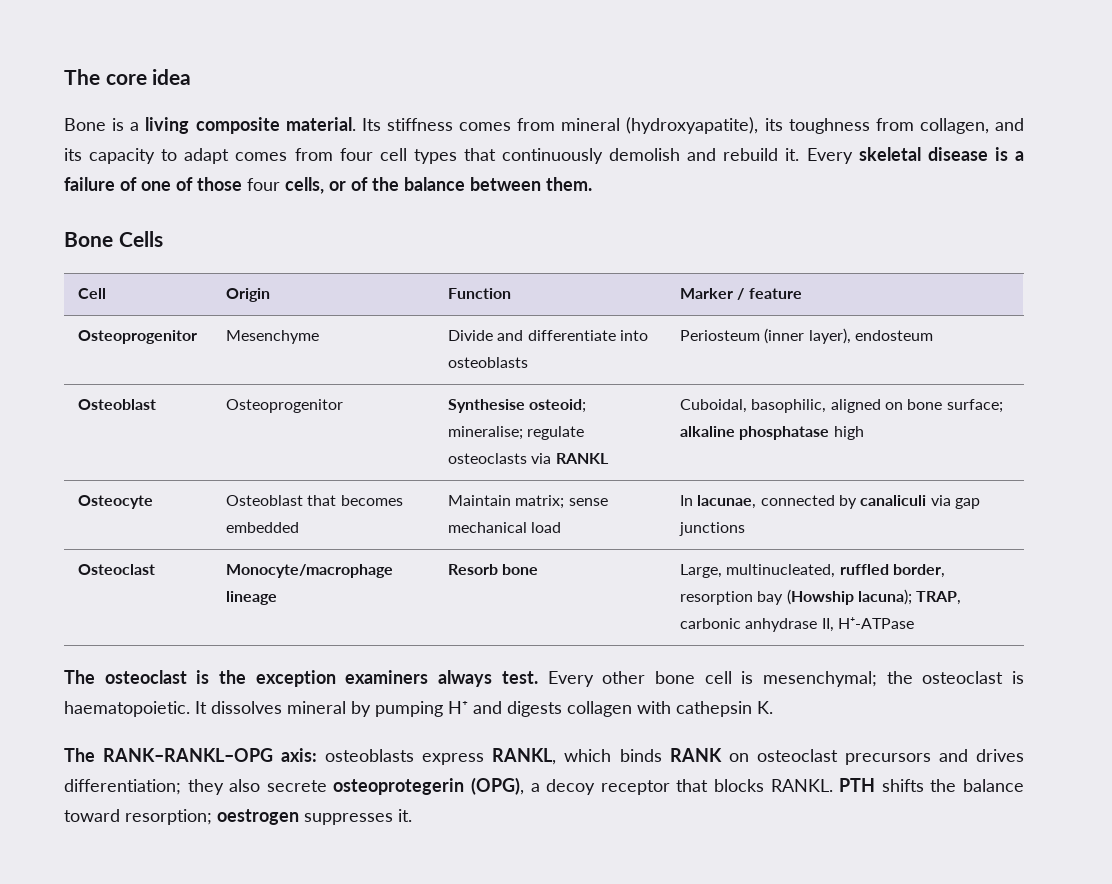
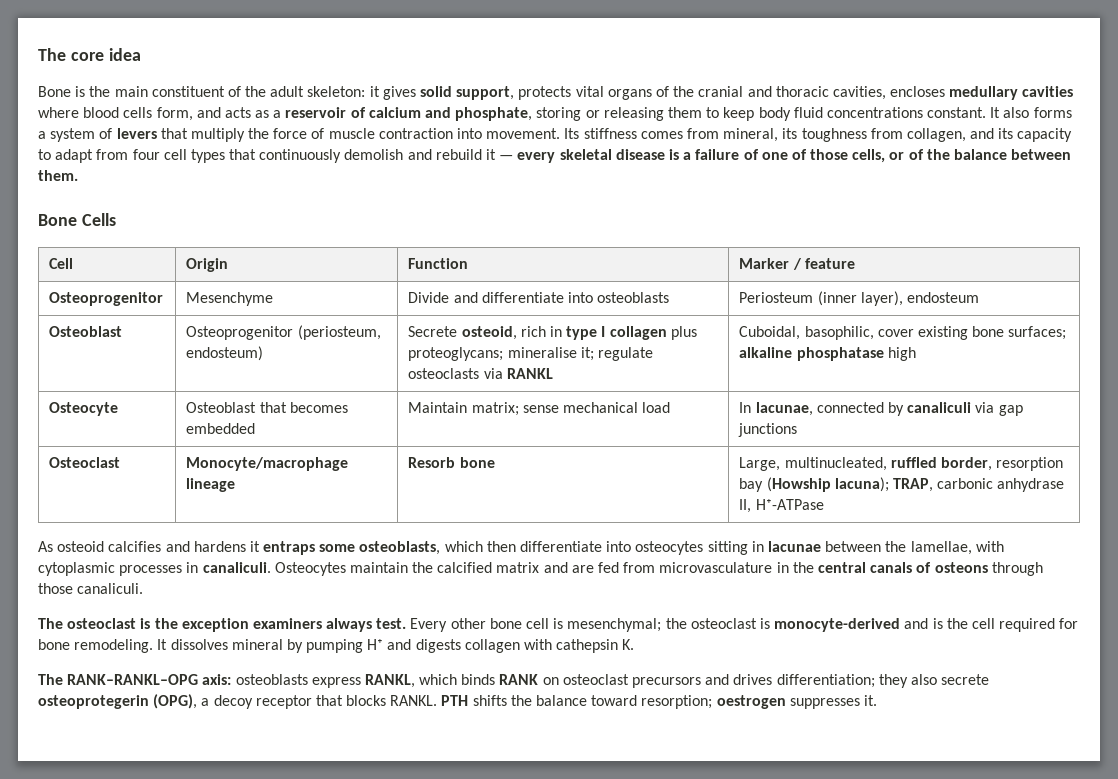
[130,117,356,134] a living composite material. -> [89,86,1074,100] [38,107,1072,121] [38,128,561,142] the main constituent of the adult skeleton: it gives solid support, protects vital organs of the cranial and thoracic cavities, encloses medullary cavities where blood cells form, and acts as a reservoir of calcium and phosphate, storing or releasing them to keep body fluid concentrations constant. It also forms a system of levers that multiply the force of muscle contraction into movement.
[561,117,759,134] mineral (hydroxyapatite), -> [723,128,779,142] mineral,
[235,152,288,161] comes -> (94, 156) none
[785,148,853,164] it. Every -> [486,149,556,163] it — every
[247,178,280,191] four -> (849, 154) none
[448,399,587,413] [448,426,524,440] | Synthesise osteoid; mineralise; -> [297,325,381,340] [186,346,264,361] [408,326,697,340] [408,347,594,361] (periosteum, endosteum) | Secrete osteoid, rich in type I collagen plus proteoglycans; mineralise it;
[830,399,1003,413] aligned on bone surface; -> [877,326,1067,340] cover existing bone surfaces;
(915, 623) none -> [38,541,1004,555] [38,562,1043,576] [38,583,144,594] // As osteoid calcifies and hardens it entraps some osteoblasts, which then differentiate into osteocytes sitting in lacunae between the lamellae, with cytoplasmic processes in canaliculi. Osteocytes maintain the calcified matrix and are fed from microvasculature in the central canals of osteons through those canaliculi.
[64,701,190,717] haematopoietic. -> [774,618,1079,632] [38,639,154,653] monocyte-derived and is the cell required for bone remodeling.

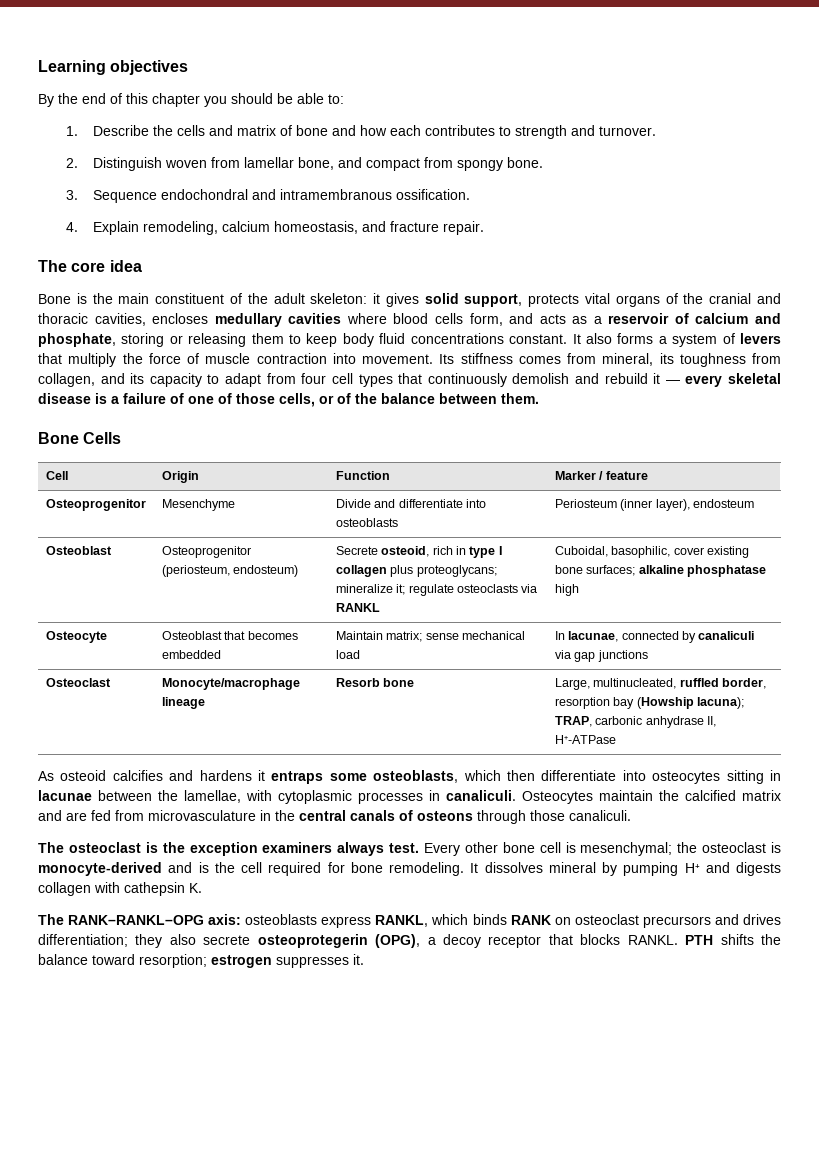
(38, 54) none -> [38,60,189,75] [38,93,344,107] [65,125,657,139] [65,157,544,171] [65,189,471,203] [65,221,485,235] Learning objectives // By the end of this chapter you should be able to: // 1. Describe the cells and matrix of bone and how each contributes to strength and turnover. // 2. Distinguish woven from lamellar bone, and compact from spongy bone. // 3. Sequence endochondral and intramembranous ossification. // 4. Explain remodeling, calcium homeostasis, and fracture repair. //
[507,347,577,358] mineralise -> [335,584,393,593] mineralize
[716,695,786,709] oestrogen -> [211,955,272,968] estrogen

